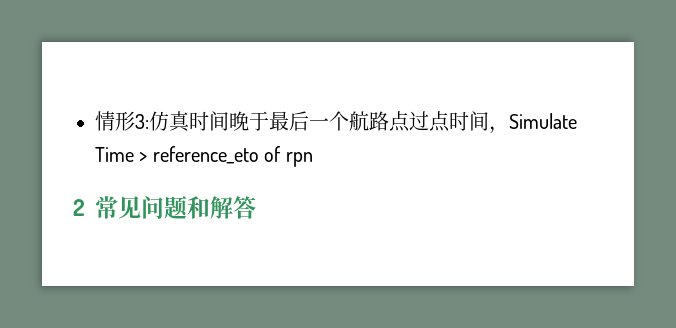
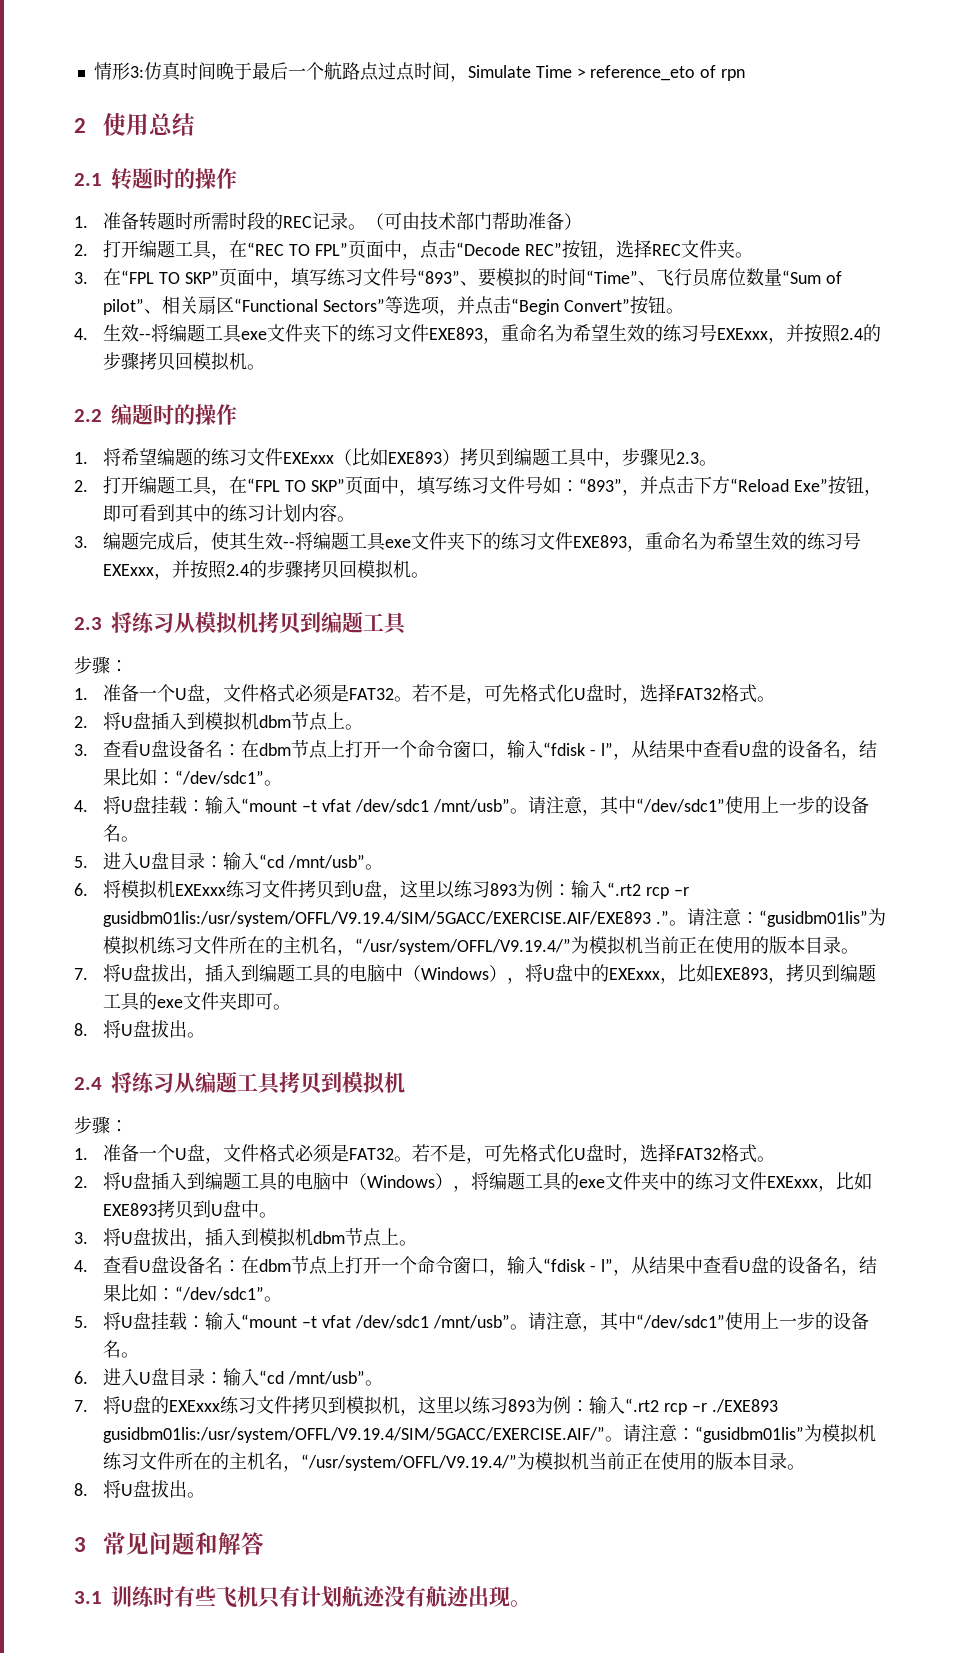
[95,195,257,219] 常见问题和解答 -> [103,113,196,136] [74,167,237,190] [74,212,583,231] [74,239,753,260] [74,268,842,288] [103,296,685,316] [74,324,882,344] [103,352,266,371] [74,403,237,425] [74,448,718,468] [74,476,882,496] [103,504,356,523] [74,531,862,552] [103,560,430,580] [74,611,408,635] [74,656,128,674] [74,683,776,704] [74,712,364,731] [74,740,878,760] [103,768,283,786] [74,796,869,816] [103,824,140,842] [74,852,384,870] [74,880,690,900] [103,908,887,927] [103,936,860,956] [74,964,877,984] [103,992,292,1011] [74,1020,206,1038] [74,1071,405,1095] [74,1116,128,1134] [74,1143,776,1164] [74,1172,873,1192] [103,1200,278,1219] [74,1228,418,1248] [74,1256,878,1276] [103,1284,283,1302] [74,1312,869,1332] [103,1340,140,1358] [74,1368,384,1386] [74,1396,778,1416] [103,1424,877,1443] [103,1452,806,1472] [74,1480,206,1498] [74,1531,265,1555] [74,1586,531,1608] 使用总结 // 2.1转题时的操作 // 1.准备转题时所需时段的REC记录。（可由技术部门帮助准备） // 2.打开编题工具，在“REC TO FPL”页面中，点击“Decode REC”按钮，选择REC文件夹。 // 3.在“FPL TO SKP”页面中，填写练习文件号“893”、要模拟的时间“Time”、飞行员席位数量“Sum of pilot”、相关扇区“Functional Sectors”等选项，并点击“Begin Convert”按钮。 // 4.生效--将编题工具exe文件夹下的练习文件EXE893，重命名为希望生效的练习号EXExxx，并按照2.4的步骤拷贝回模拟机。 // 2.2编题时的操作 // 1.将希望编题的练习文件EXExxx（比如EXE893）拷贝到编题工具中，步骤见2.3。 // 2.打开编题工具，在“FPL TO SKP”页面中，填写练习文件号如：“893”，并点击下方“Reload Exe”按钮，即可看到其中的练习计划内容。 // 3.编题完成后，使其生效--将编题工具exe文件夹下的练习文件EXE893，重命名为希望生效的练习号EXExxx，并按照2.4的步骤拷贝回模拟机。 // 2.3将练习从模拟机拷贝到编题工具 // 步骤： // 1.准备一个U盘，文件格式必须是FAT32。若不是，可先格式化U盘时，选择FAT32格式。 // 2.将U盘插入到模拟机dbm节点上。 // 3.查看U盘设备名：在dbm节点上打开一个命令窗口，输入“fdisk - l”，从结果中查看U盘的设备名，结果比如：“/dev/sdc1”。 // 4.将U盘挂载：输入“mount –t vfat /dev/sdc1 /mnt/usb”。请注意，其中“/dev/sdc1”使用上一步的设备名。 // 5.进入U盘目录：输入“cd /mnt/usb”。 // 6.将模拟机EXExxx练习文件拷贝到U盘，这里以练习893为例：输入“.rt2 rcp –r gusidbm01lis:/usr/system/OFFL/V9.19.4/SIM/5GACC/EXERCISE.AIF/EXE893 .”。请注意：“gusidbm01lis”为模拟机练习文件所在的主机名，“/usr/system/OFFL/V9.19.4/”为模拟机当前正在使用的版本目录。 // 7.将U盘拔出，插入到编题工具的电脑中（Windows），将U盘中的EXExxx，比如EXE893，拷贝到编题工具的exe文件夹即可。 // 8.将U盘拔出。 // 2.4将练习从编题工具拷贝到模拟机 // 步骤： // 1.准备一个U盘，文件格式必须是FAT32。若不是，可先格式化U盘时，选择FAT32格式。 // 2.将U盘插入到编题工具的电脑中（Windows），将编题工具的exe文件夹中的练习文件EXExxx，比如EXE893拷贝到U盘中。 // 3.将U盘拔出，插入到模拟机dbm节点上。 // 4.查看U盘设备名：在dbm节点上打开一个命令窗口，输入“fdisk - l”，从结果中查看U盘的设备名，结果比如：“/dev/sdc1”。 // 5.将U盘挂载：输入“mount –t vfat /dev/sdc1 /mnt/usb”。请注意，其中“/dev/sdc1”使用上一步的设备名。 // 6.进入U盘目录：输入“cd /mnt/usb”。 // 7.将U盘的EXExxx练习文件拷贝到模拟机，这里以练习893为例：输入“.rt2 rcp –r ./EXE893 gusidbm01lis:/usr/system/OFFL/V9.19.4/SIM/5GACC/EXERCISE.AIF/”。请注意：“gusidbm01lis”为模拟机练习文件所在的主机名，“/usr/system/OFFL/V9.19.4/”为模拟机当前正在使用的版本目录。 // 8.将U盘拔出。 // 3常见问题和解答 // 3.1训练时有些飞机只有计划航迹没有航迹出现。

